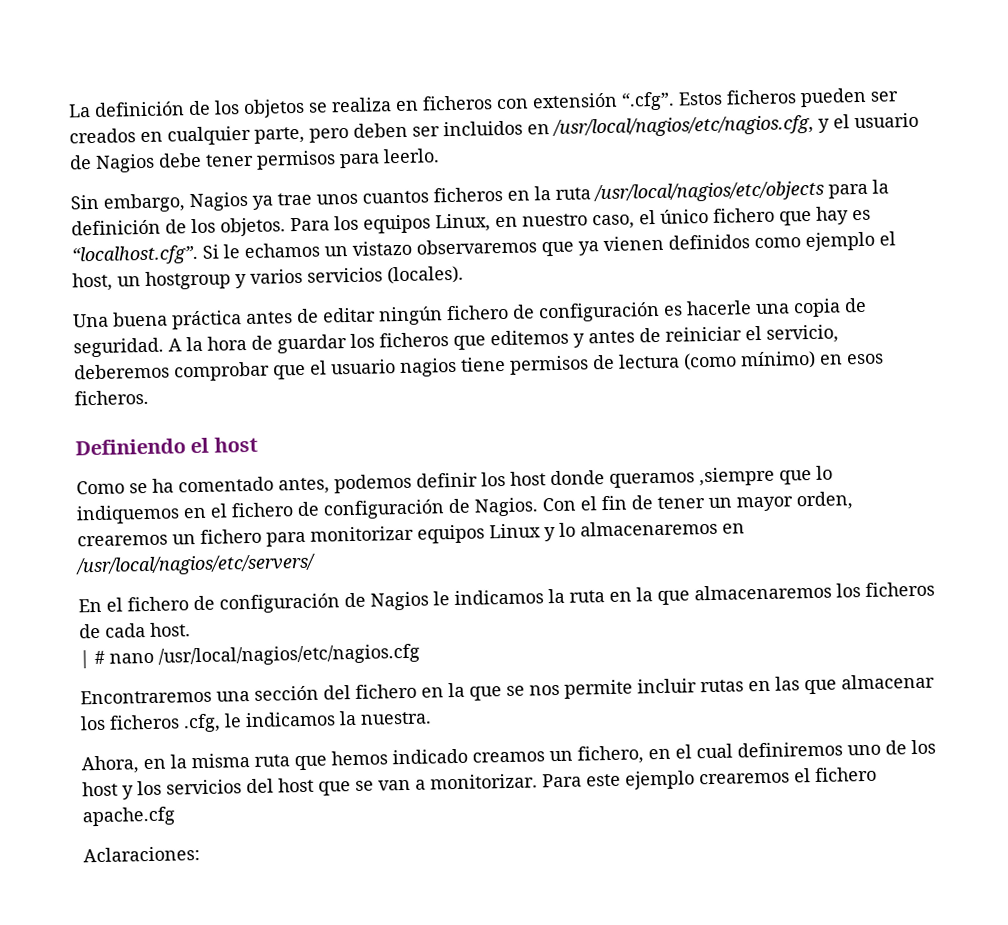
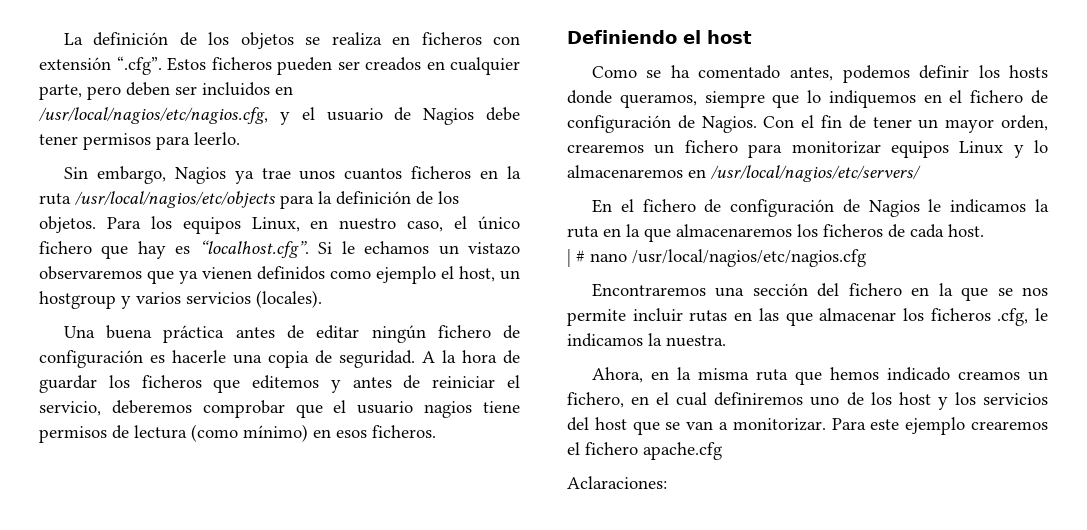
[510,466,775,488] host donde queramos ,siempre -> [1009,65,1048,78] [567,90,765,108] hosts donde queramos, siempre

